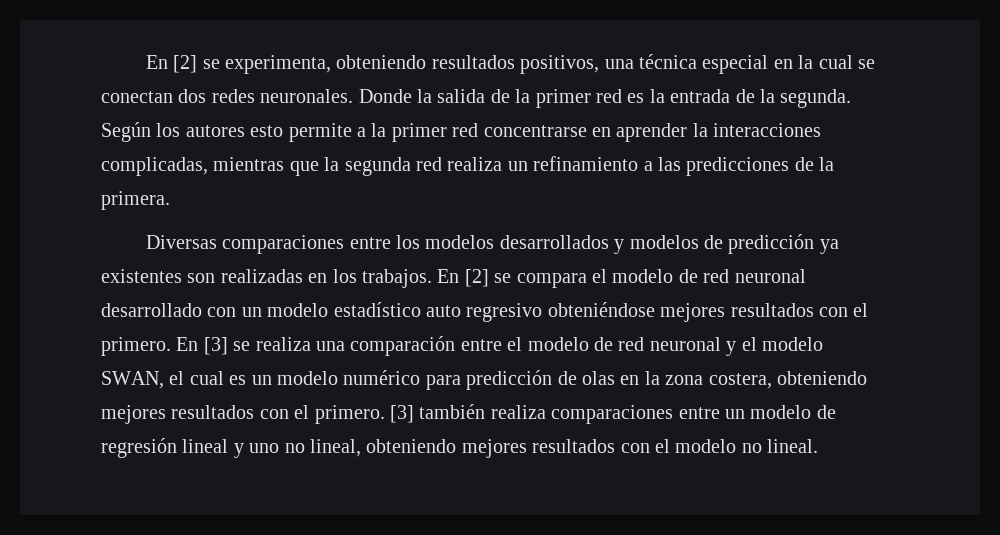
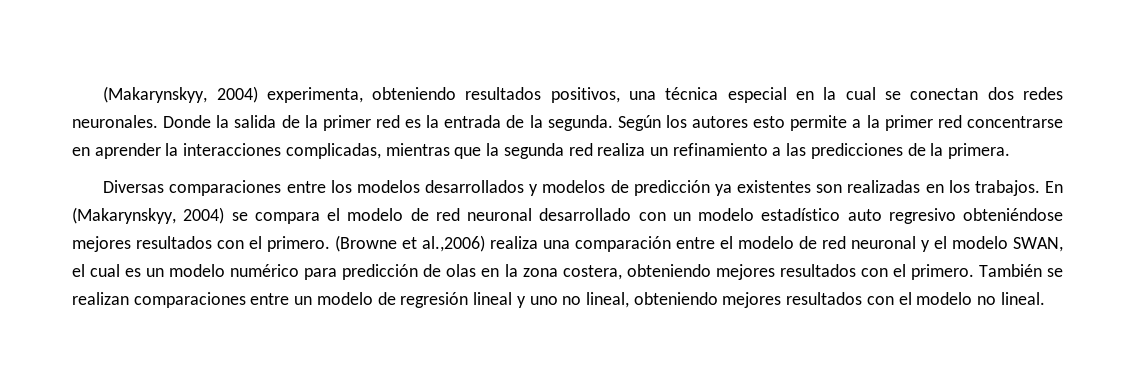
[145,55,220,73] En [2] se -> [103,86,258,103] (Makarynskyy, 2004)
[464,269,489,287] [2] -> [72,207,225,224] (Makarynskyy, 2004)
[176,337,251,355] En [3] se -> [335,235,485,252] (Browne et al.,2006)
[390,404,546,423] [3] también realiza -> [978,264,1063,277] [72,292,129,305] También se realizan

